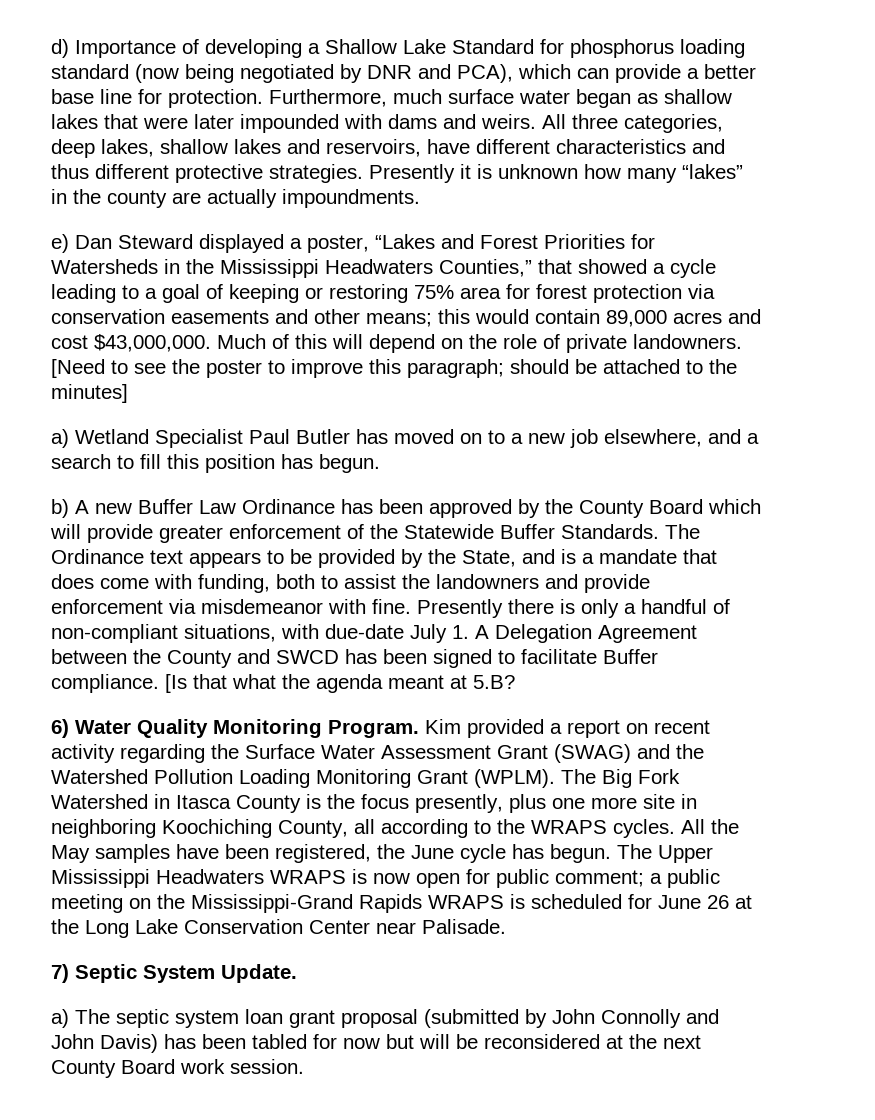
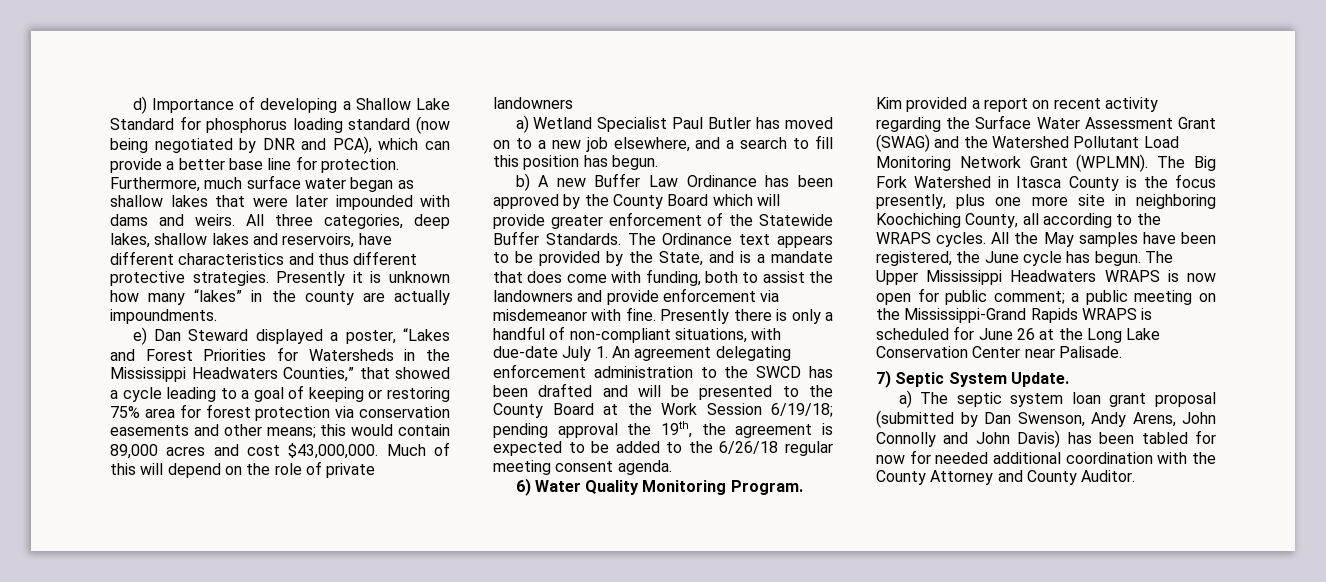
[633,334,742,349] [51,359,737,378] [51,384,128,403] landowners. [Need to see the poster to improve this paragraph; should be attached to the minutes] -> [493,97,573,109] landowners
[475,624,697,643] [51,649,658,668] [51,674,515,693] A Delegation Agreement between the County and SWCD has been signed to facilitate Buffer compliance. [Is that what the agenda meant at 5.B? -> [611,346,791,361] [493,364,833,378] [493,383,833,400] [493,403,833,418] [493,421,833,438] [493,441,833,456] [493,460,672,475] An agreement delegating enforcement administration to the SWCD has been drafted and will be presented to the County Board at the Work Session 6/19/18; pending approval the 19th, the agreement is expected to be added to the 6/26/18 regular meeting consent agenda.
[154,769,555,788] Pollution Loading Monitoring Grant (WPLM). -> [1073,136,1179,148] [876,154,1149,172] Pollutant Load Monitoring Network Grant (WPLMN).
(547, 1018) none -> [984,412,1176,427] Dan Swenson, Andy Arens,
[386,1034,701,1049] [51,1059,304,1078] but will be reconsidered at the next County Board work session. -> [909,450,1216,464] [876,470,1136,485] for needed additional coordination with the County Attorney and County Auditor.

